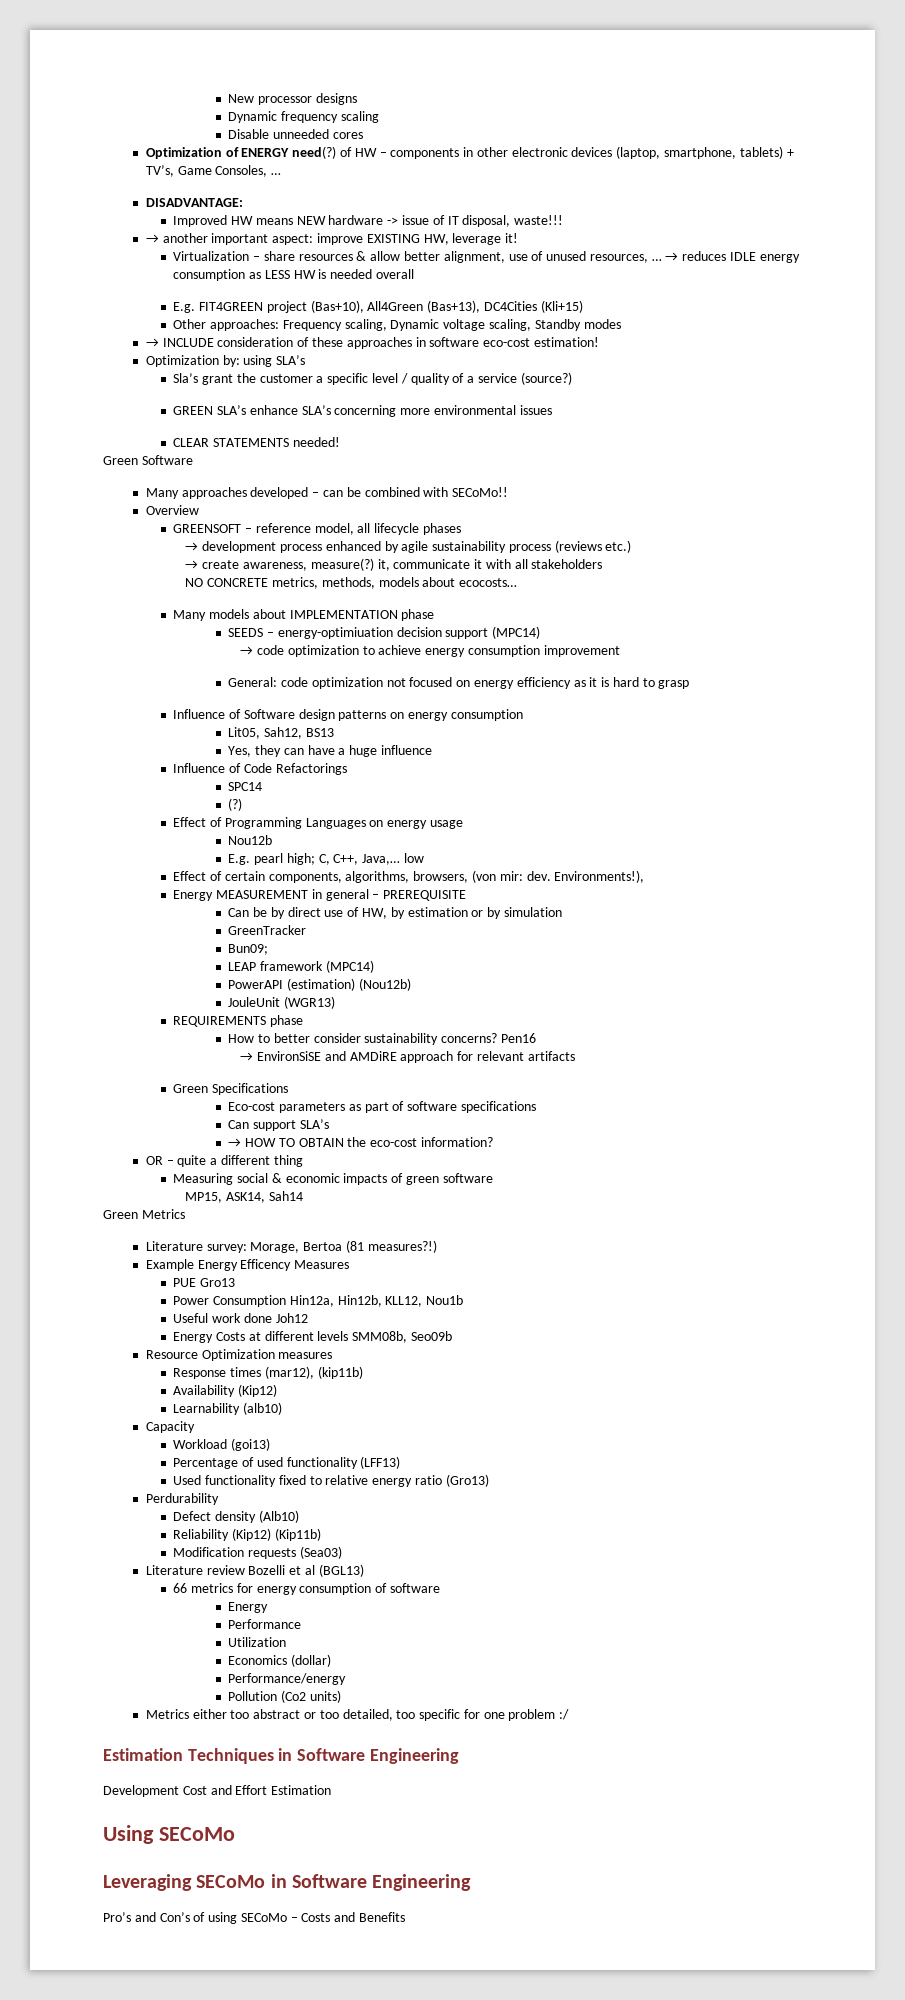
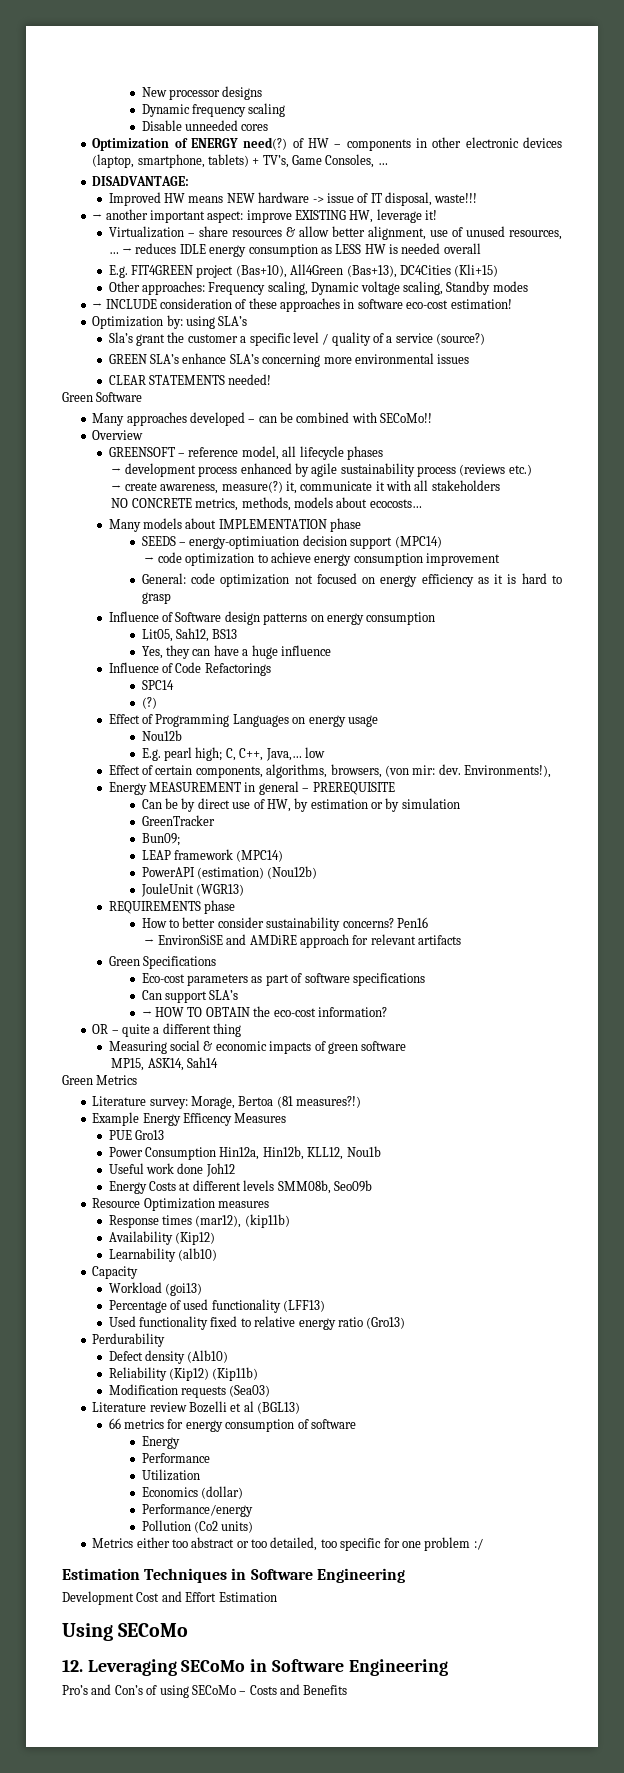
(235, 1834) none -> [62,1659,83,1672] 12.

